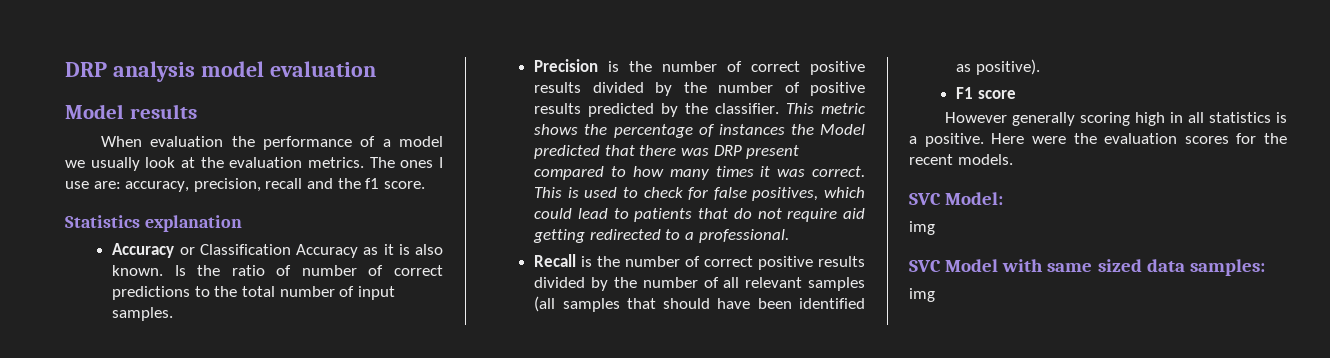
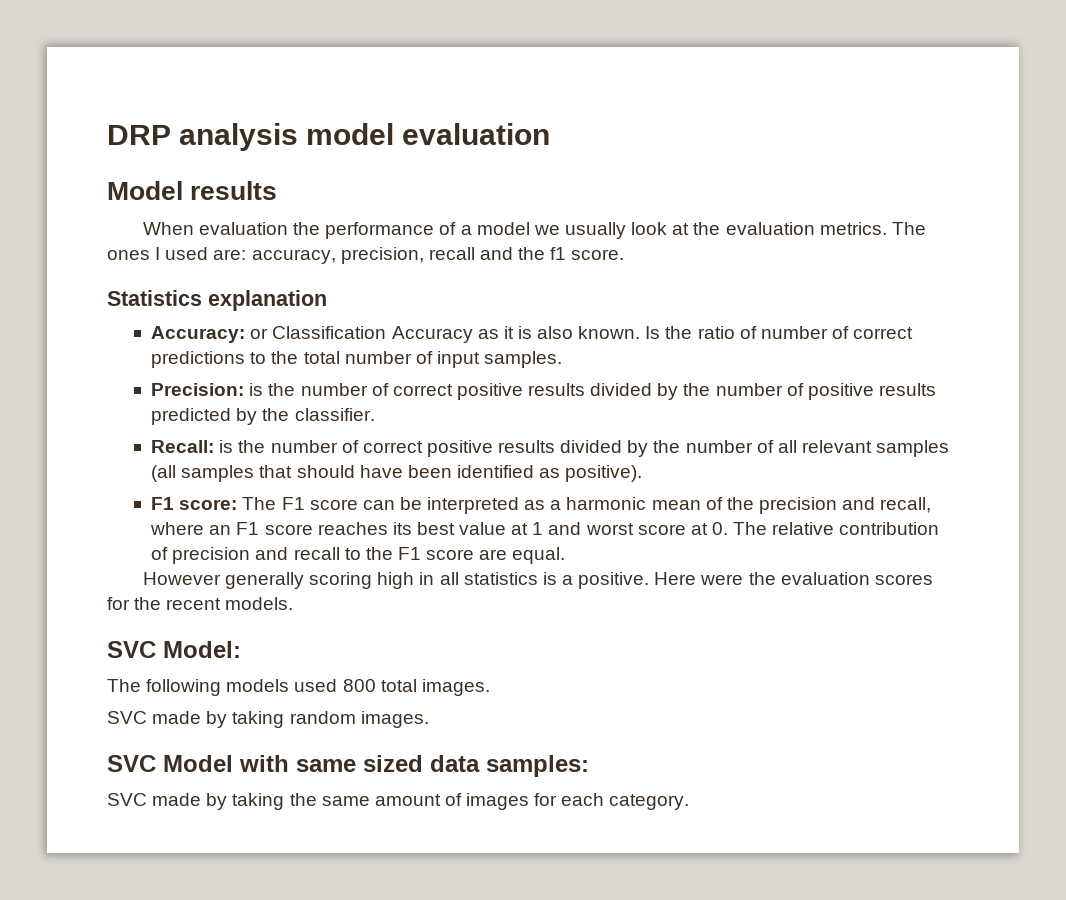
[65,181,89,189] use -> [165,247,209,260] used
[112,243,175,258] Accuracy -> [151,326,246,343] Accuracy:
[534,59,599,72] Precision -> [151,383,245,396] Precision:
[786,103,866,114] [534,124,865,138] [534,145,800,159] [534,166,865,180] [534,187,865,201] [534,208,865,222] [533,229,789,243] [534,254,577,267] This metric shows the percentage of instances the Model predicted that there was DRP present compared to how many times it was correct. This is used to check for false positives, which could lead to patients that do not require aid getting redirected to a professional. // Recall -> [151,440,215,453] // Recall:
[977,90,1016,99] score -> [179,497,932,514] [150,522,940,535] [151,547,566,564] score: The F1 score can be interpreted as a harmonic mean of the precision and recall, where an F1 score reaches its best value at 1 and worst score at 0. The relative contribution of precision and recall to the F1 score are equal.
[909,221,935,235] img -> [107,679,490,696] [107,711,429,728] The following models used 800 total images. // SVC made by taking random images.
[909,288,935,302] img -> [107,793,690,810] SVC made by taking the same amount of images for each category.

